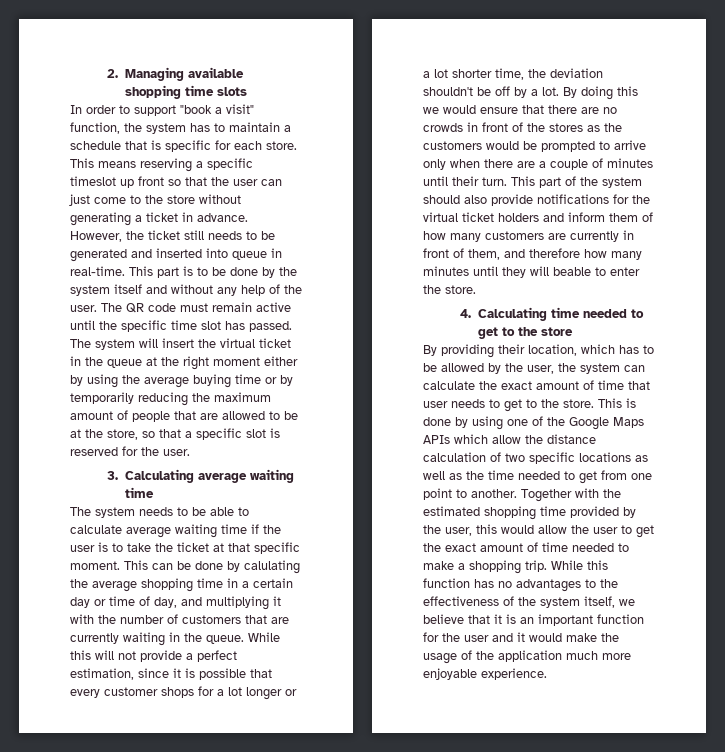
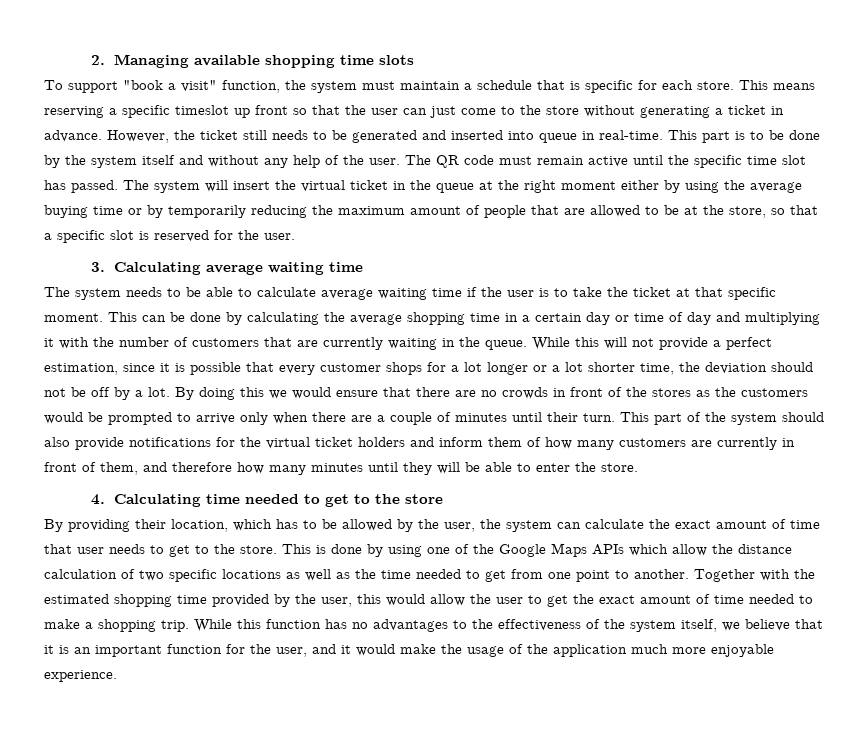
[70,105,130,114] In order to -> [44,80,63,90] To
[190,123,225,132] has to -> [362,81,395,90] must
[244,560,300,574] calulating -> [247,312,319,325] calculating
[154,597,177,608] day, -> [687,312,711,325] day
[423,87,473,96] shouldn't -> [771,362,813,372] [44,388,66,397] should not
[553,267,591,276] beable -> [465,462,512,472] be able
[464,635,489,642] user -> [276,647,307,657] user,

